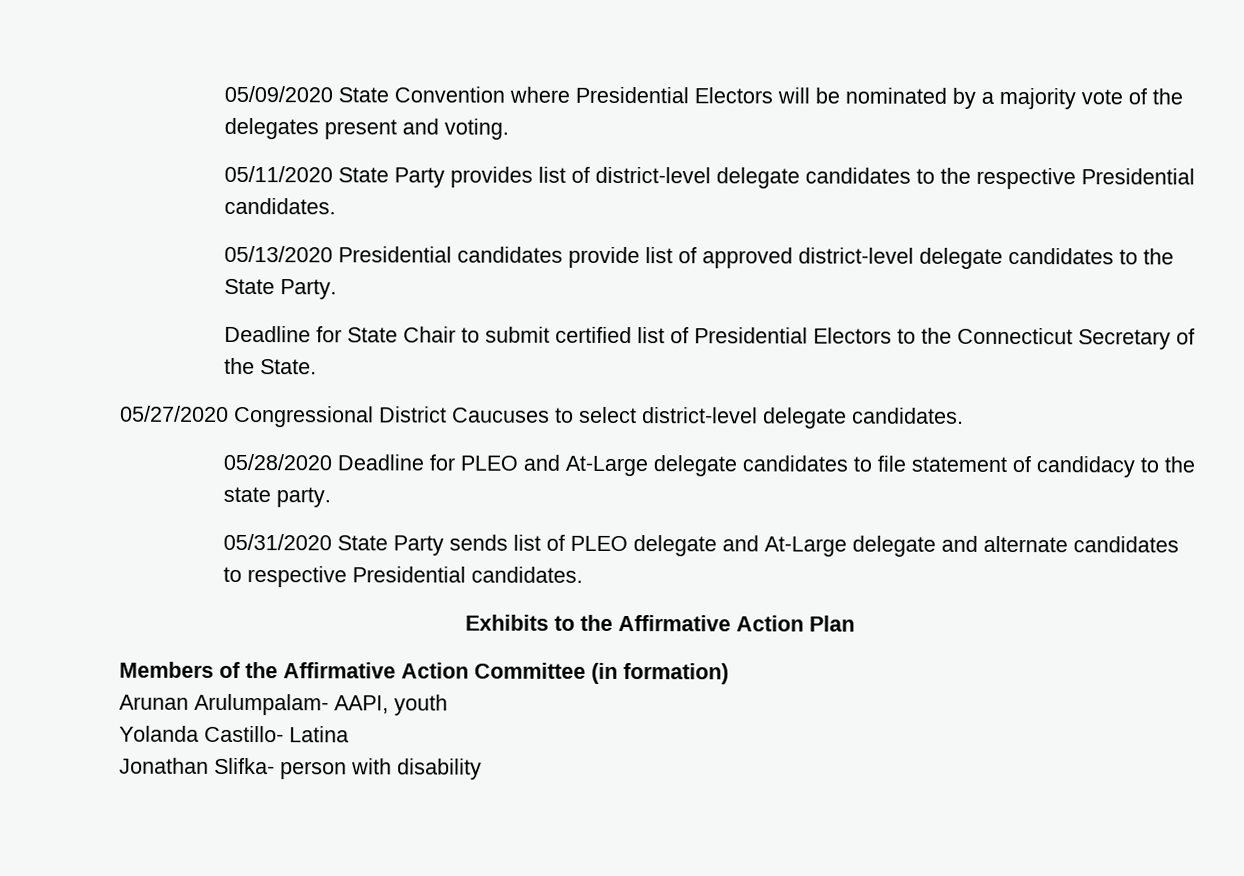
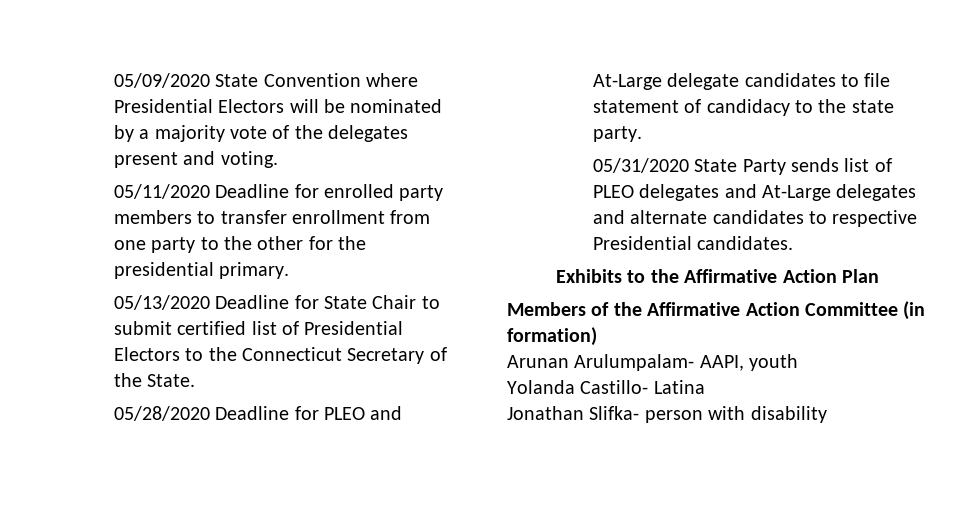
[338,166,1196,190] [224,197,337,215] [224,245,1175,269] [224,278,338,300] State Party provides list of district-level delegate candidates to the respective Presidential candidates. // 05/13/2020 Presidential candidates provide list of approved district-level delegate candidates to the State Party. // -> [215,184,444,201] [113,210,431,224] [113,236,367,253] [113,262,290,279] [113,295,210,310] Deadline for enrolled party members to transfer enrollment from one party to the other for the presidential primary. // 05/13/2020
[120,405,964,429] // 05/27/2020 Congressional District Caucuses to select district-level delegate candidates. -> (196, 380) none
[633,535,937,557] delegate and At-Large delegate -> [639,184,917,201] delegates and At-Large delegates

